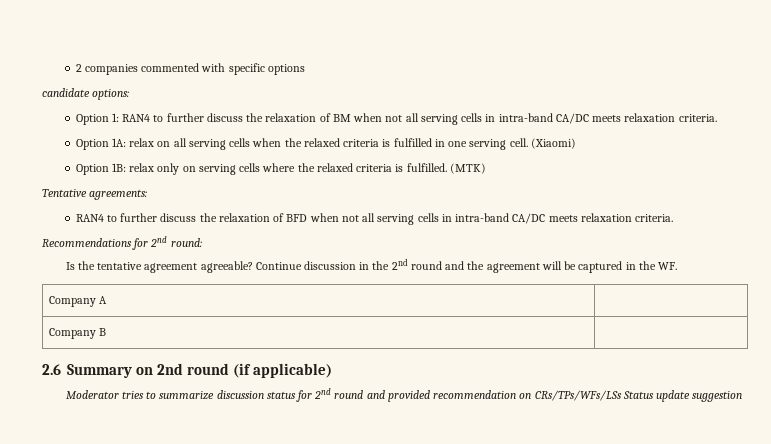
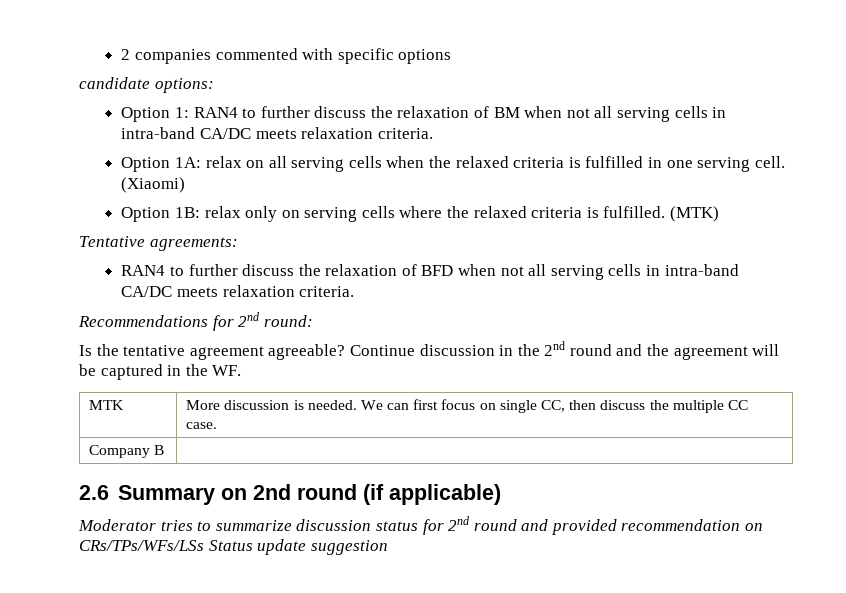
[49,296,108,307] Company A | -> [89,400,125,410] [186,399,748,413] [186,422,218,429] MTK | More discussion is needed. We can first focus on single CC, then discuss the multiple CC case.

